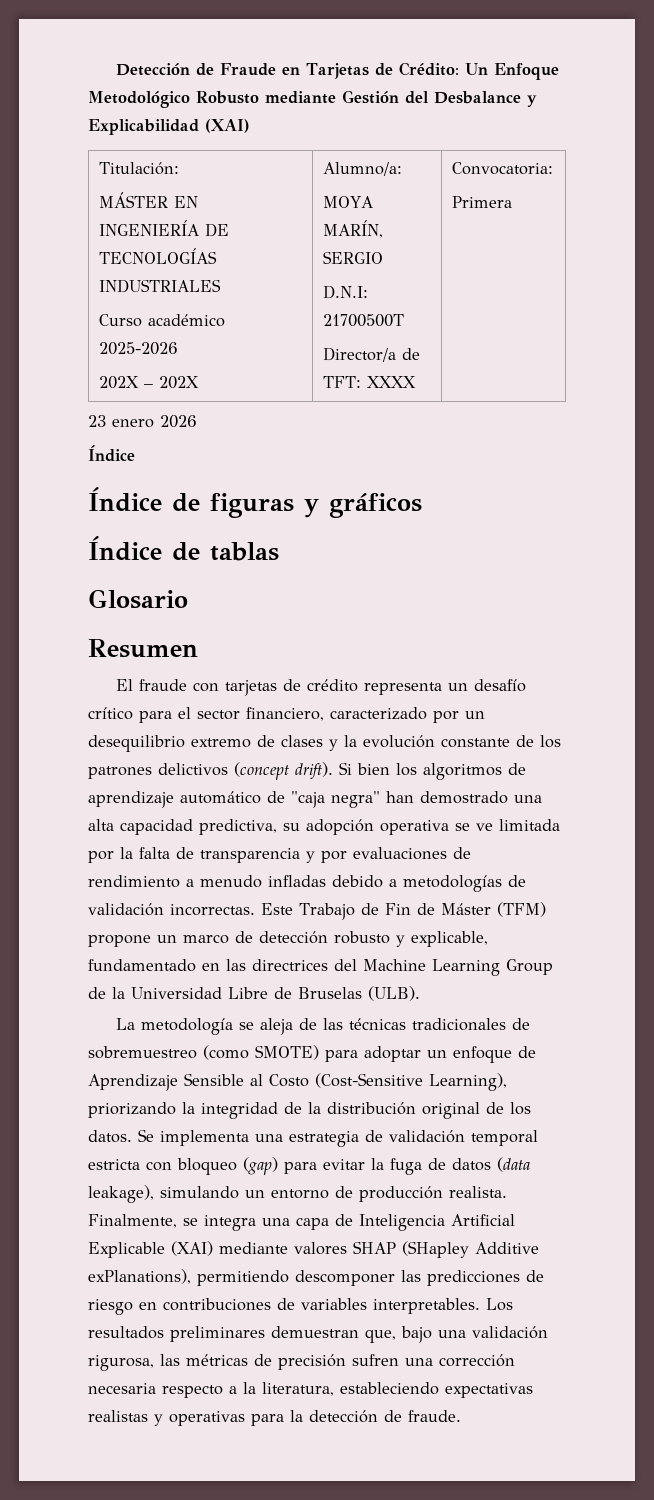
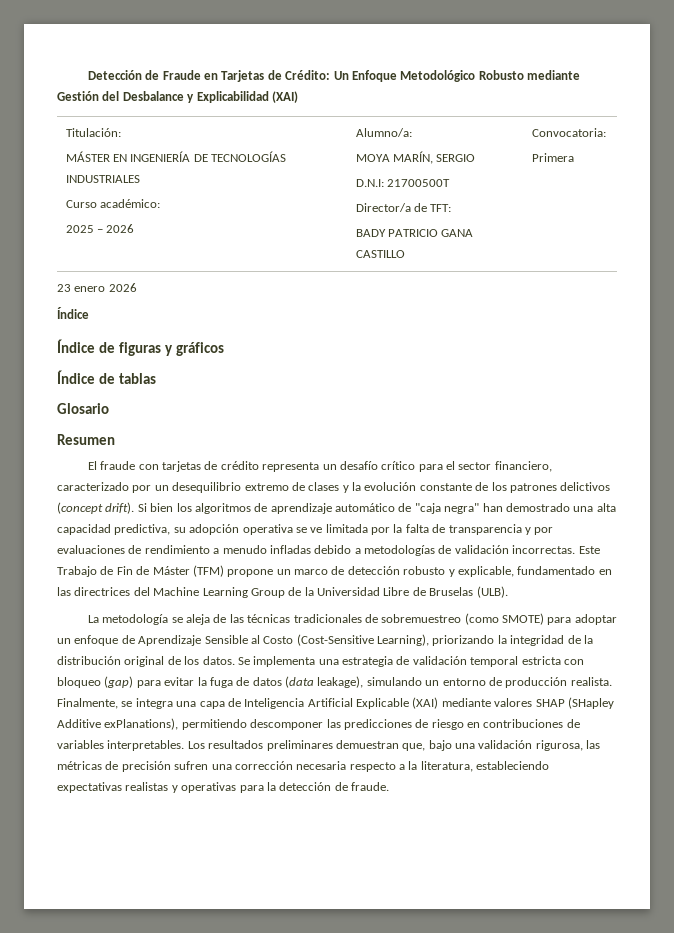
[147,314,225,327] [98,342,178,355] [98,376,199,389] académico 2025-2026 // 202X – 202X -> [99,199,160,208] [65,224,135,233] académico: // 2025 – 2026
[366,376,416,388] XXXX -> [355,229,474,237] [355,250,405,258] // BADY PATRICIO GANA CASTILLO

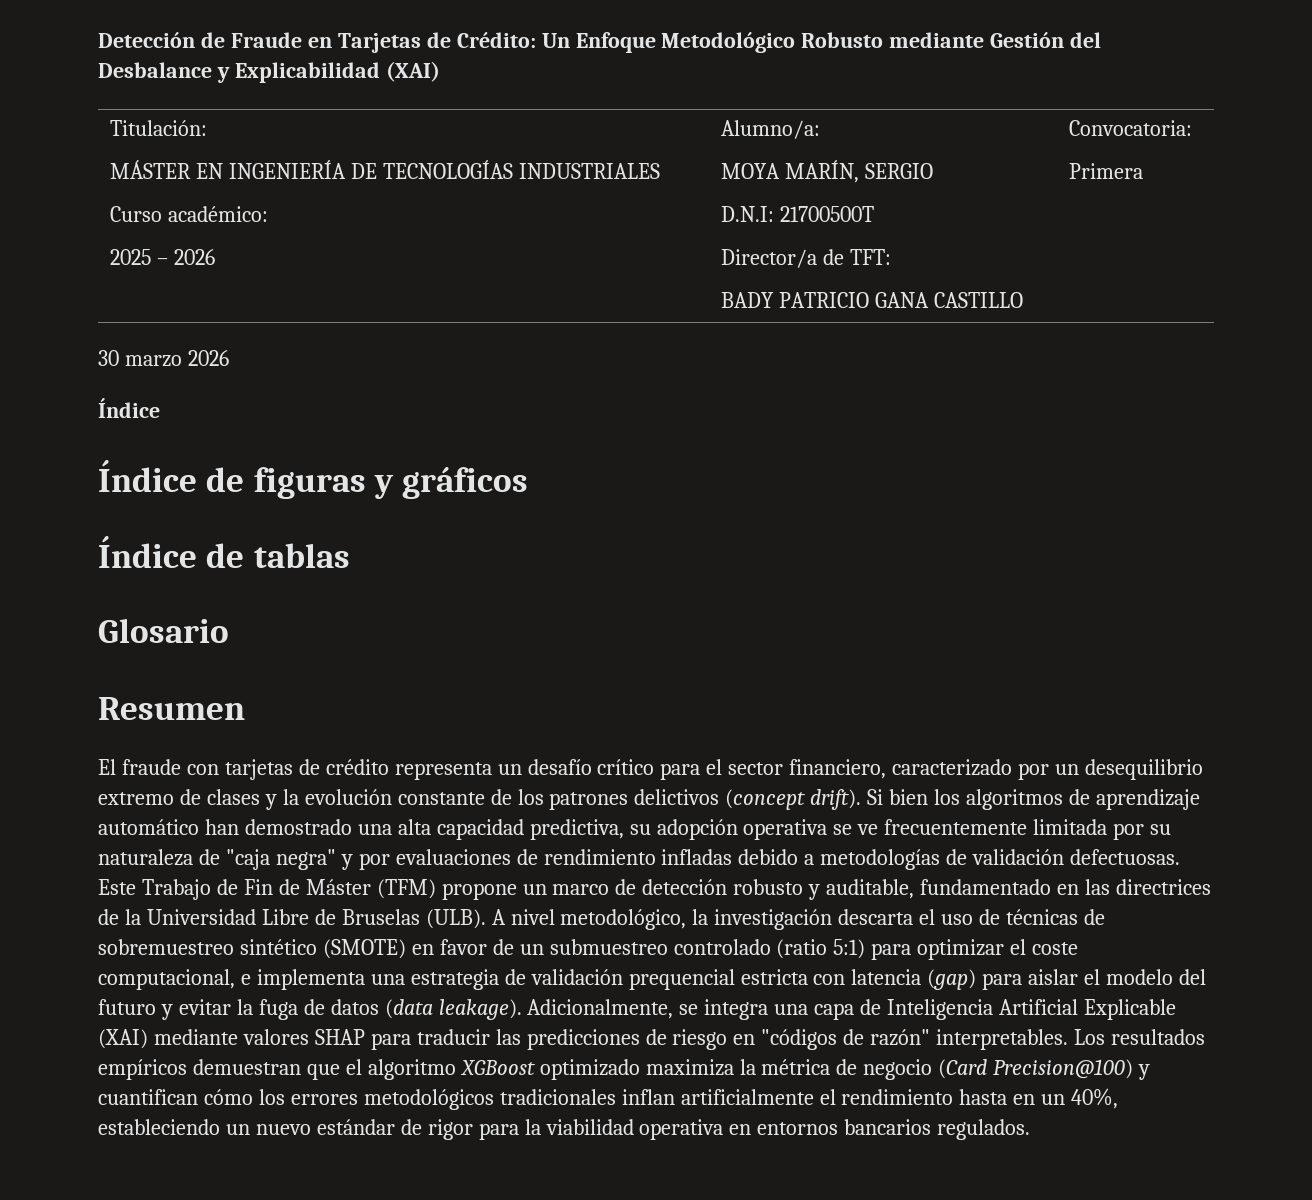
[57,284,106,292] 23 enero -> [98,350,182,367] 30 marzo
[398,503,480,514] de "caja negra" -> (199, 827) none
(323, 530) none -> [884,819,1028,835] frecuentemente
[393,524,522,535] la falta de transparencia -> [1150,824,1172,835] [98,849,336,870] su naturaleza de "caja negra"
[213,545,267,554] a menudo -> (656, 857) none
[512,545,576,554] incorrectas. -> [1070,849,1181,865] defectuosas.
[457,566,514,577] explicable, -> [826,879,915,899] auditable,
[133,587,285,598] del Machine Learning Group -> (1211, 887) none
[87,613,617,625] [57,634,593,646] [57,656,250,667] // La metodología se aleja de las técnicas tradicionales de sobremuestreo (como SMOTE) para adoptar un enfoque de Aprendizaje Sensible al Costo (Cost-Sensitive Learning), priorizando la integridad de la distribución original de los datos. Se -> [491,909,1105,930] [98,939,1079,960] [98,969,251,990] A nivel metodológico, la investigación descarta el uso de técnicas de sobremuestreo sintético (SMOTE) en favor de un submuestreo controlado (ratio 5:1) para optimizar el coste computacional, e
[470,656,519,667] temporal -> [628,969,735,990] prequencial
[57,677,101,688] bloqueo -> [851,969,922,985] latencia
(161, 684) none -> [1028,969,1207,985] [98,999,173,1020] aislar el modelo del futuro y
[317,676,612,688] [57,698,118,709] leakage), simulando un entorno de producción realista. Finalmente, -> [438,999,674,1020] leakage). Adicionalmente,
[567,697,614,709] [57,718,324,730] (SHapley Additive exPlanations), permitiendo descomponer -> [370,1029,490,1050] para traducir
[483,719,580,728] [57,740,601,751] [57,761,550,772] [57,782,389,793] contribuciones de variables interpretables. Los resultados preliminares demuestran que, bajo una validación rigurosa, las métricas de precisión sufren una corrección necesaria respecto a la literatura, estableciendo expectativas realistas y operativas para la detección de fraude. -> [761,1029,1206,1050] [98,1059,1151,1080] [98,1088,1119,1110] [98,1119,1031,1140] "códigos de razón" interpretables. Los resultados empíricos demuestran que el algoritmo XGBoost optimizado maximiza la métrica de negocio (Card Precision@100) y cuantifican cómo los errores metodológicos tradicionales inflan artificialmente el rendimiento hasta en un 40%, estableciendo un nuevo estándar de rigor para la viabilidad operativa en entornos bancarios regulados.

